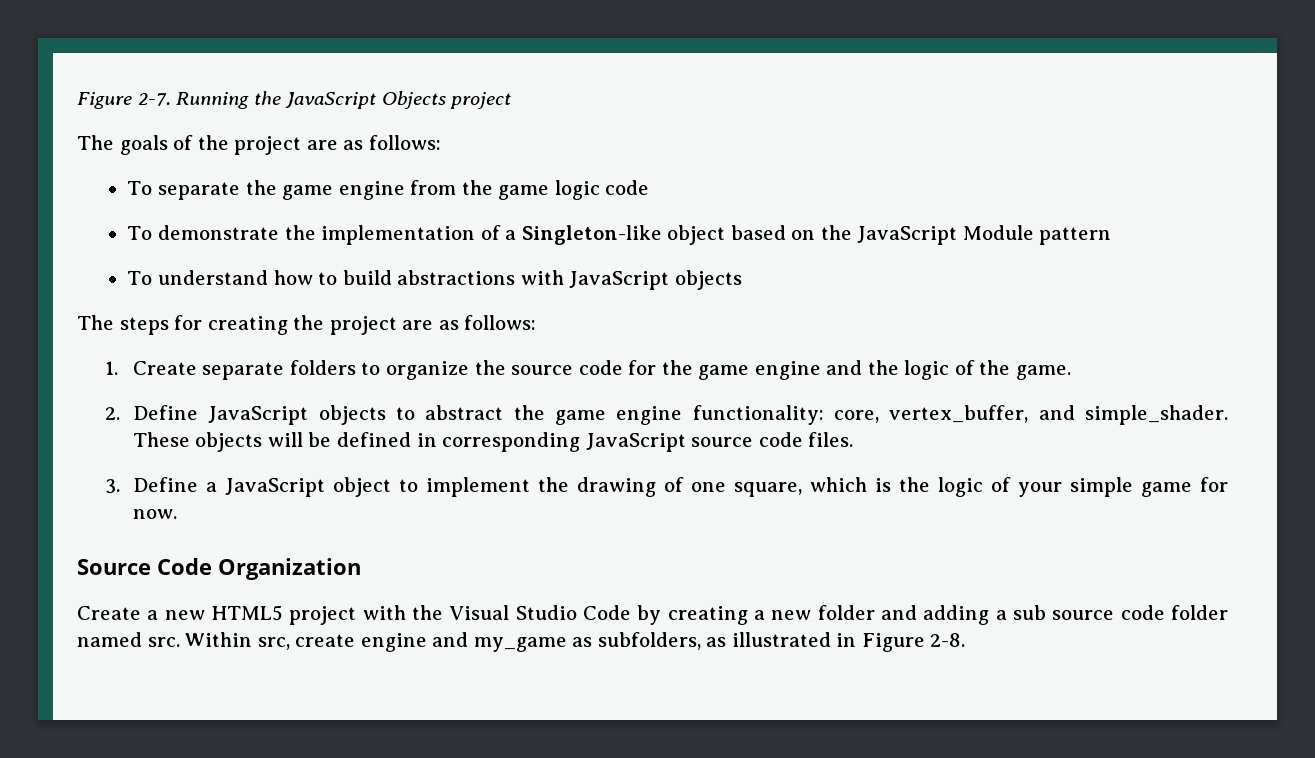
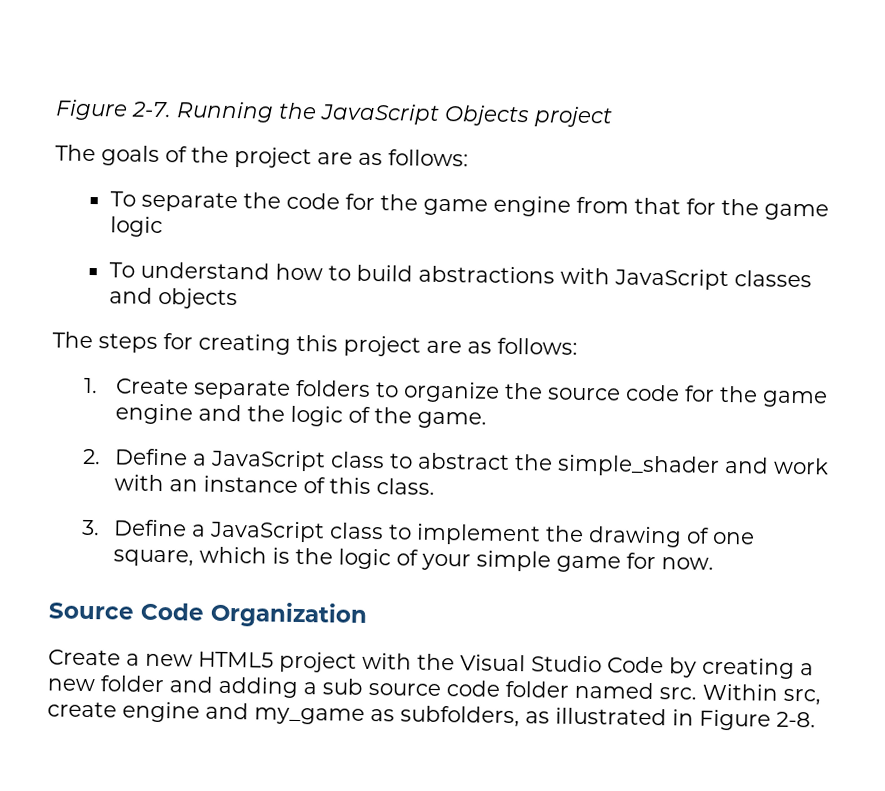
(277, 187) none -> [285,192,418,211] code for the
(457, 187) none -> [633,197,716,215] that for
[605,180,650,195] [127,225,1112,245] code // To demonstrate the implementation of a Singleton-like object based on the JavaScript Module pattern -> (163, 227) none
(670, 280) none -> [733,270,812,288] [108,287,153,304] classes and
[293,315,325,330] the -> [296,334,338,352] this
[208,405,1229,425] [132,432,854,452] JavaScript objects to abstract the game engine functionality: core, vertex_buffer, and simple_shader. These objects will be defined in corresponding JavaScript source code files. -> [191,449,829,477] [113,474,435,495] a JavaScript class to abstract the simple_shader and work with an instance of this class.
[332,477,391,497] object -> [328,522,384,540] class

